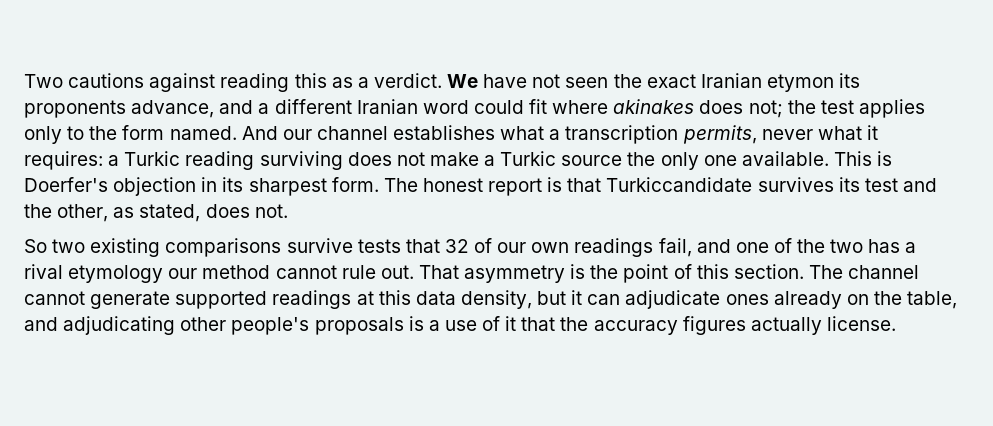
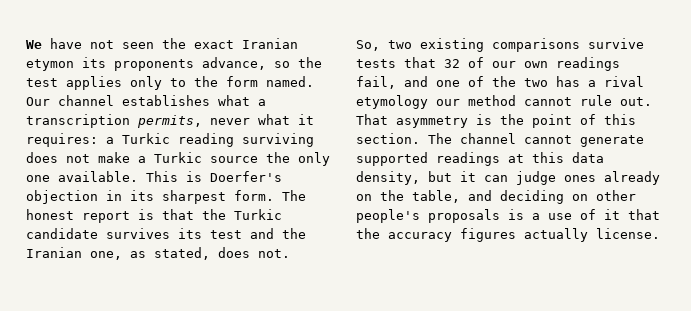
[24,73,442,92] Two cautions against reading this as a verdict. -> (26, 44) none
[219,99,783,118] and a different Iranian word could fit where akinakes does not; -> [274,61,290,68] so
[241,126,312,140] And our -> [26,97,50,106] Our
[606,177,753,192] Turkiccandidate -> [202,209,282,220] [26,228,98,239] the Turkic candidate
[57,204,109,222] other, -> [26,247,122,260] Iranian one,
[24,239,47,253] So -> [356,40,380,51] So,
[625,290,721,309] adjudicate -> [516,171,556,185] judge
[63,316,176,335] adjudicating -> [500,190,588,204] deciding on

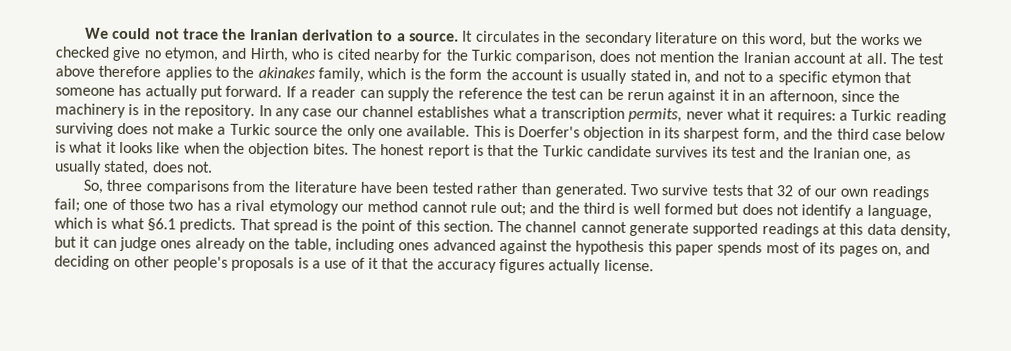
[50,38,298,49] [26,57,322,71] [26,76,314,90] [26,97,50,106] have not seen the exact Iranian etymon its proponents advance, so the test applies only to the form named. Our -> [112,27,924,48] [55,46,945,65] [55,65,913,86] [55,84,901,105] [55,103,359,120] could not trace the Iranian derivation to a source. It circulates in the secondary literature on this word, but the works we checked give no etymon, and Hirth, who is cited nearby for the Turkic comparison, does not mention the Iranian account at all. The test above therefore applies to the akinakes family, which is the form the account is usually stated in, and not to a specific etymon that someone has actually put forward. If a reader can supply the reference the test can be rerun against it in an afternoon, since the machinery is in the repository. In any case our
[234,190,274,201] form. -> [742,127,947,143] [55,141,349,158] form, and the third case below is what it looks like when the objection bites.
(146, 254) none -> [54,160,102,175] usually
[388,38,580,52] two existing comparisons -> [106,179,658,198] three comparisons from the literature have been tested rather than generated. Two
[356,76,428,89] fail, and -> [54,198,80,213] fail;
[492,76,516,87] the -> [128,199,165,211] those
[620,97,652,106] [356,114,468,128] out. That asymmetry -> [500,201,933,220] [54,217,318,234] out; and the third is well formed but does not identify a language, which is what §6.1 predicts. That spread
(460, 196) none -> [334,238,903,258] including ones advanced against the hypothesis this paper spends most of its pages on,

